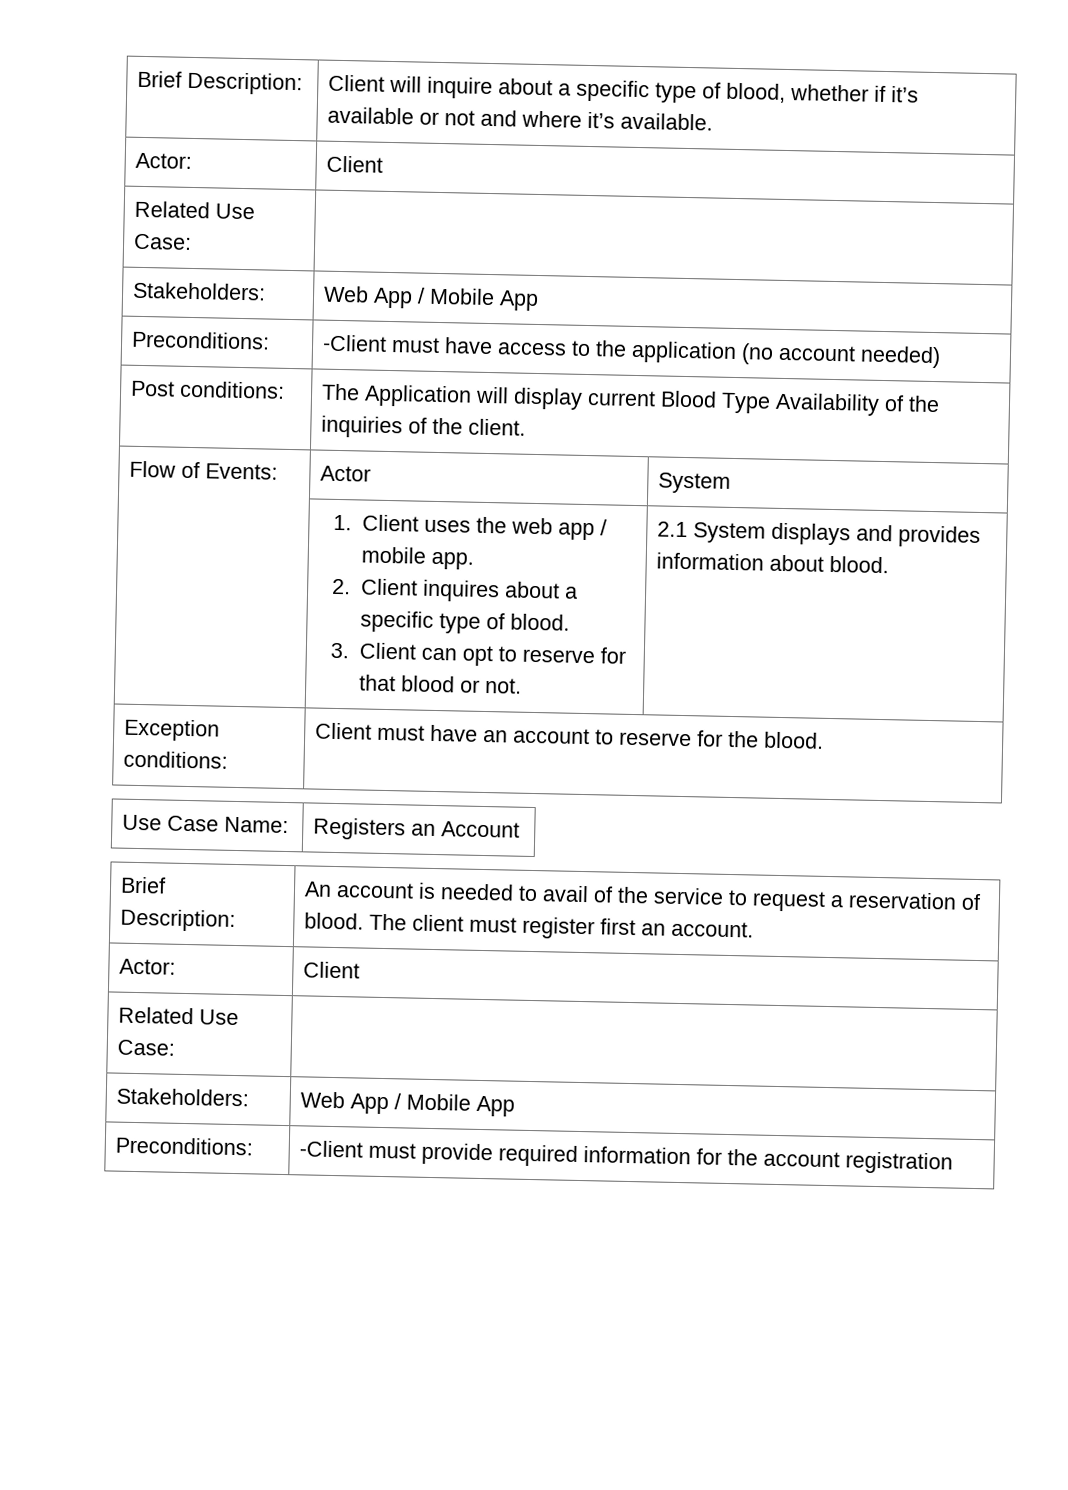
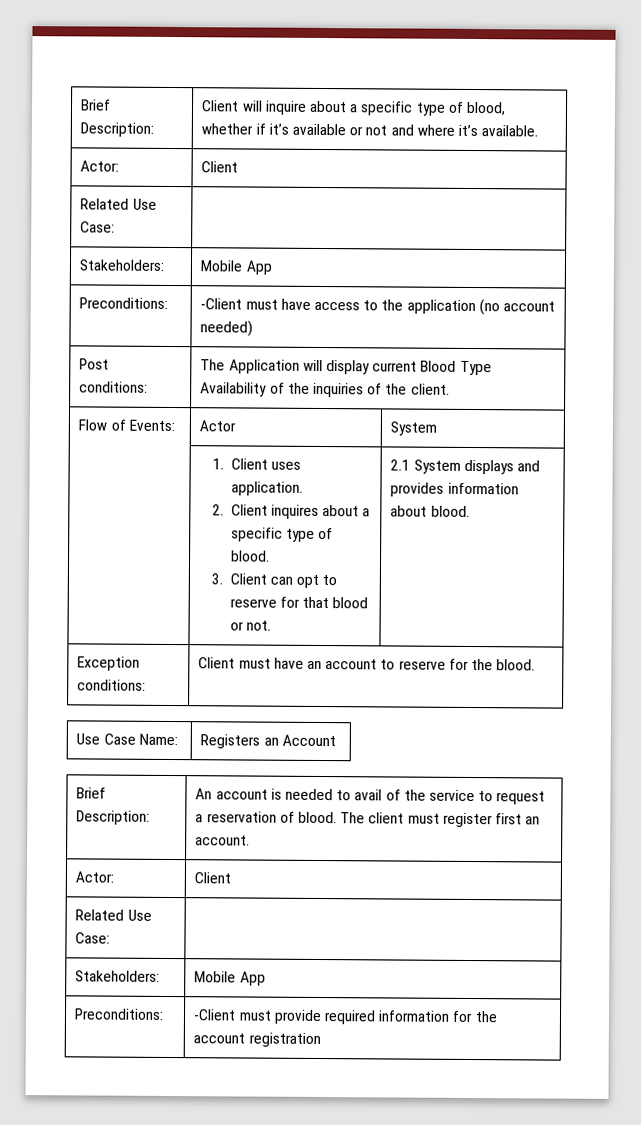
[322,285,425,309] Web App / -> (166, 265) none
[476,516,608,541] [361,546,475,570] the web app / mobile app. -> [230,481,303,496] application.
[299,1091,401,1115] Web App / -> (161, 976) none

